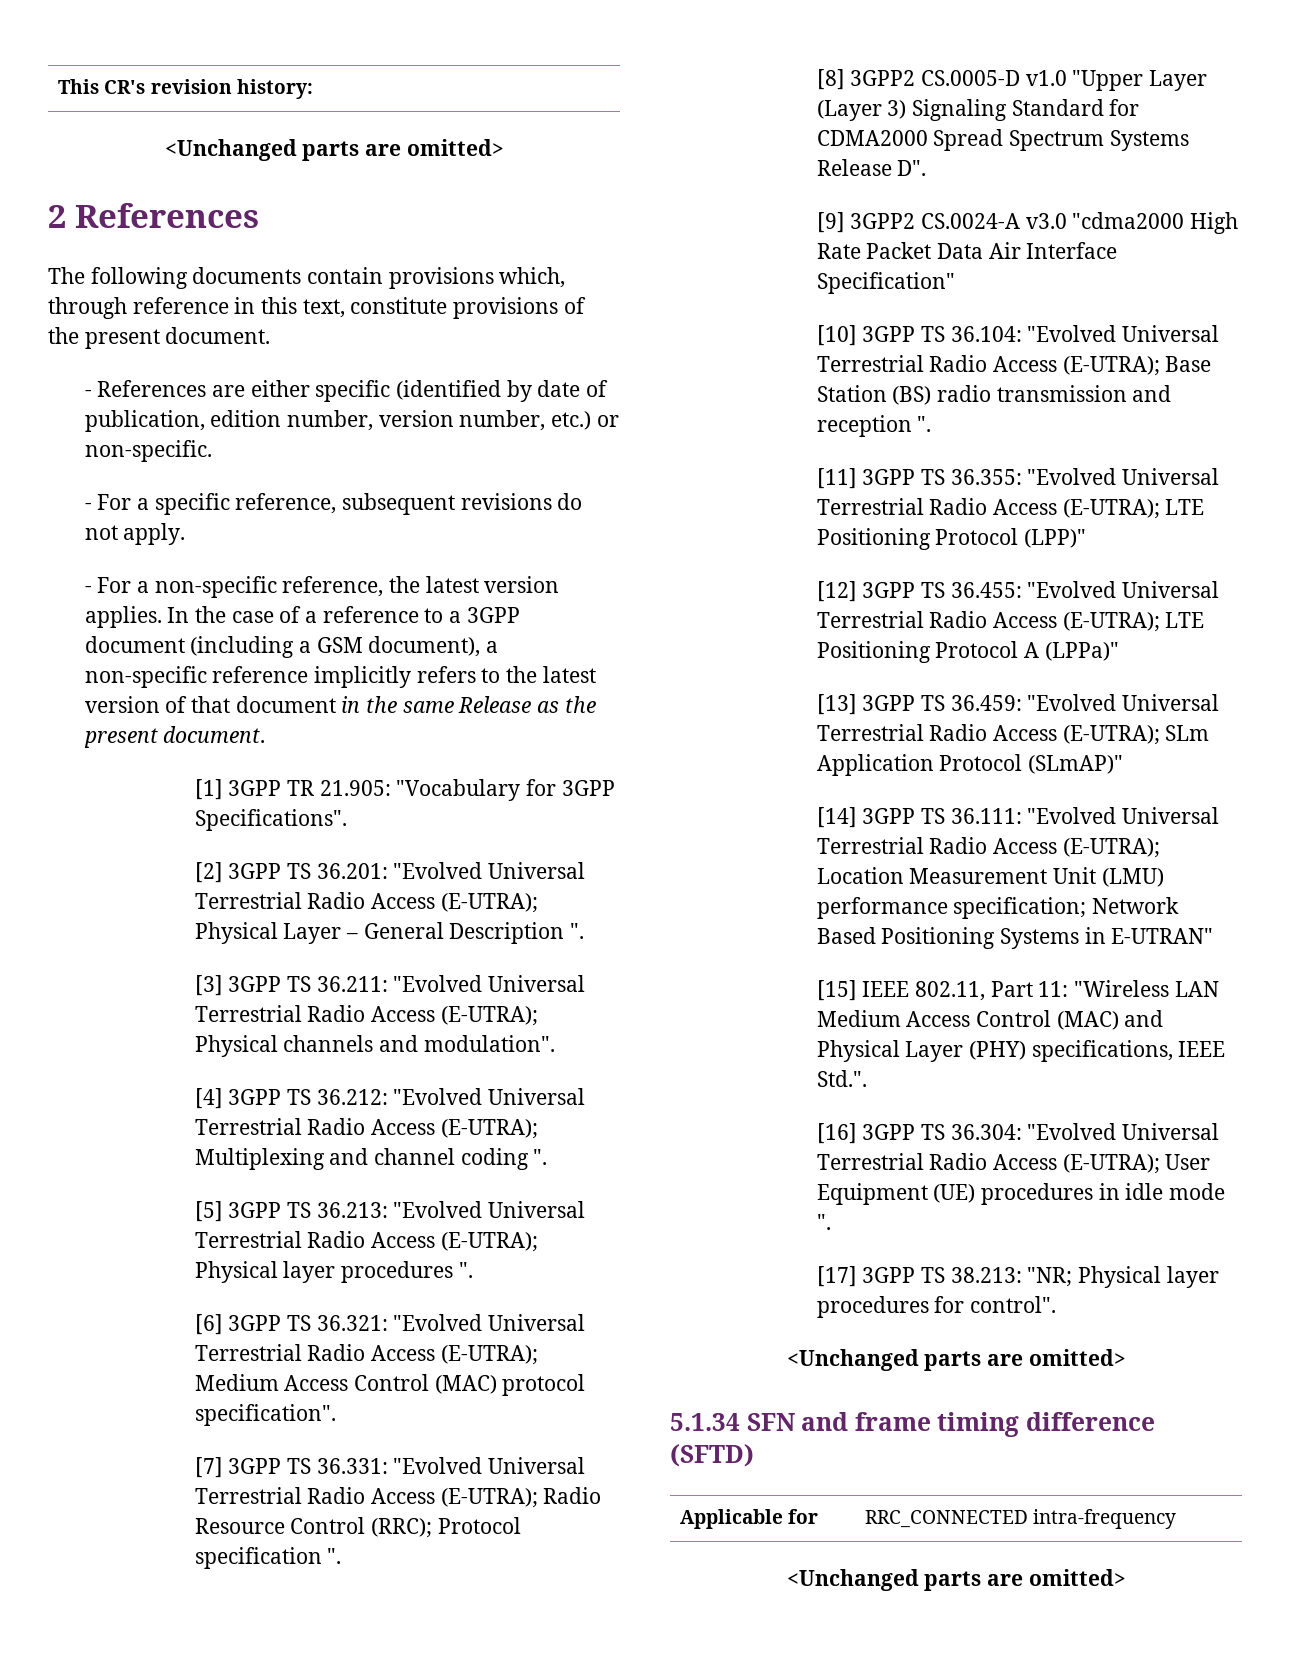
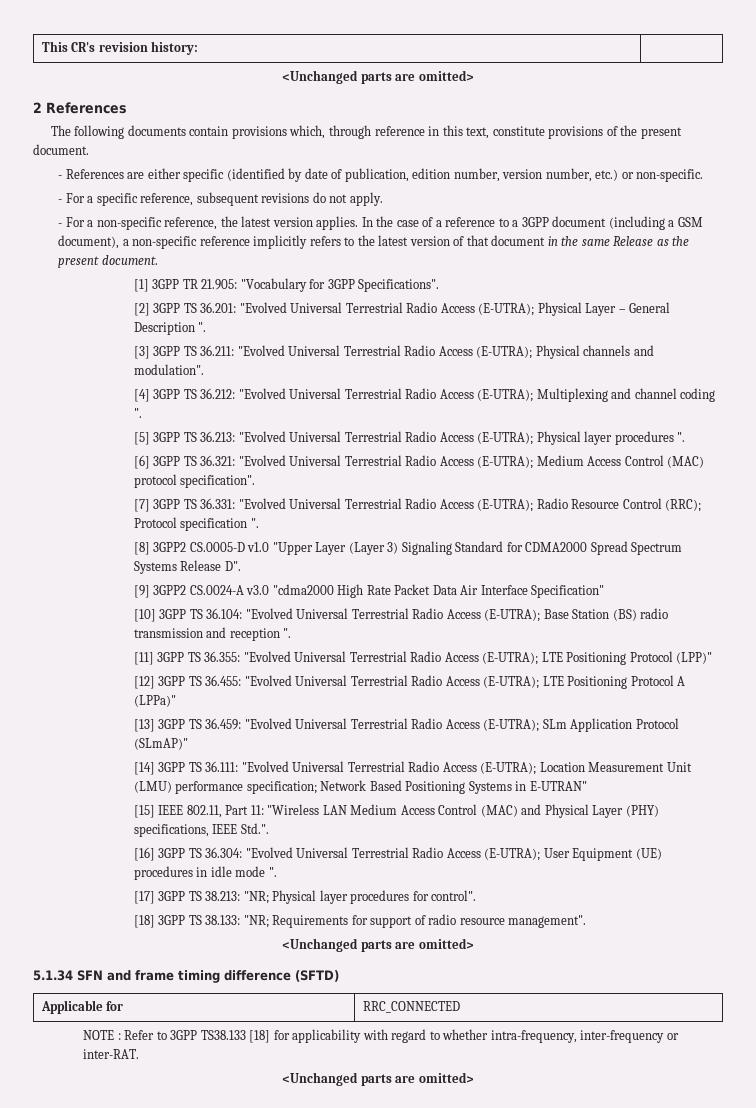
(1057, 1304) none -> [133,914,587,928] // [18] 3GPP TS 38.133: "NR; Requirements for support of radio resource management".
[1033,1509,1177,1529] intra-frequency -> [83,1029,680,1043] [83,1049,140,1059] // NOTE : Refer to 3GPP TS38.133 [18] for applicability with regard to whether intra-frequency, inter-frequency or inter-RAT.

